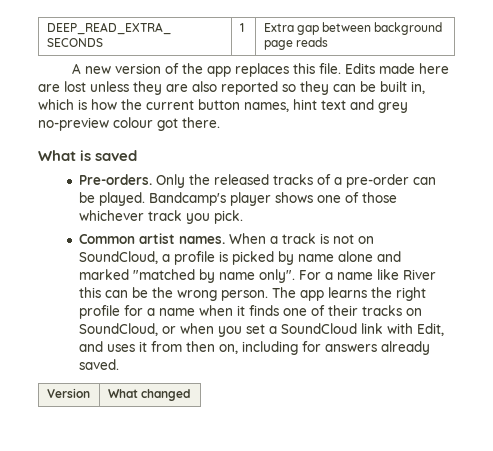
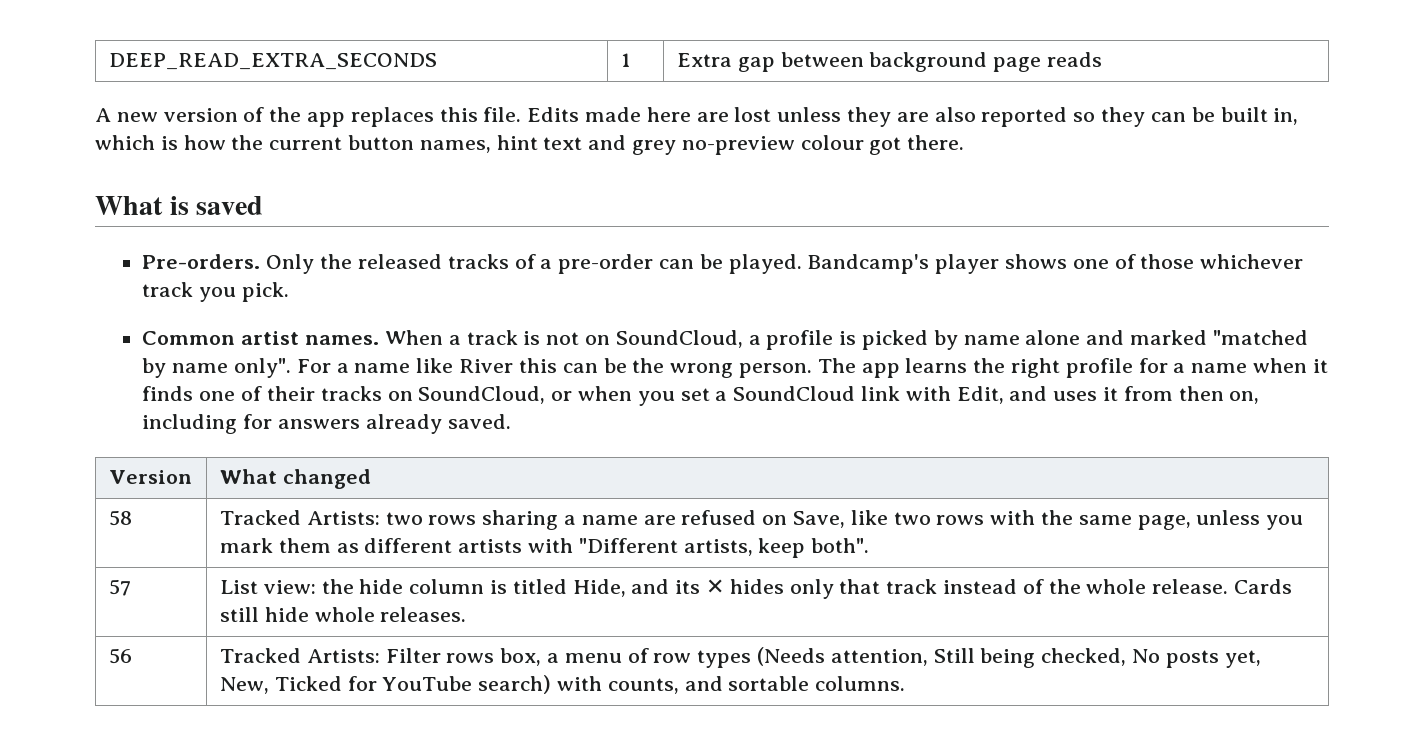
(190, 395) none -> [108,510,132,526] [219,510,1304,530] [219,538,870,558] [108,579,131,596] [219,579,1293,599] [219,607,467,622] [108,648,132,664] [219,647,1261,668] [219,675,906,694] // 58 | Tracked Artists: two rows sharing a name are refused on Save, like two rows with the same page, unless you mark them as different artists with "Different artists, keep both". // 57 | List view: the hide column is titled Hide, and its ✕ hides only that track instead of the whole release. Cards still hide whole releases. // 56 | Tracked Artists: Filter rows box, a menu of row types (Needs attention, Still being checked, No posts yet, New, Ticked for YouTube search) with counts, and sortable columns.

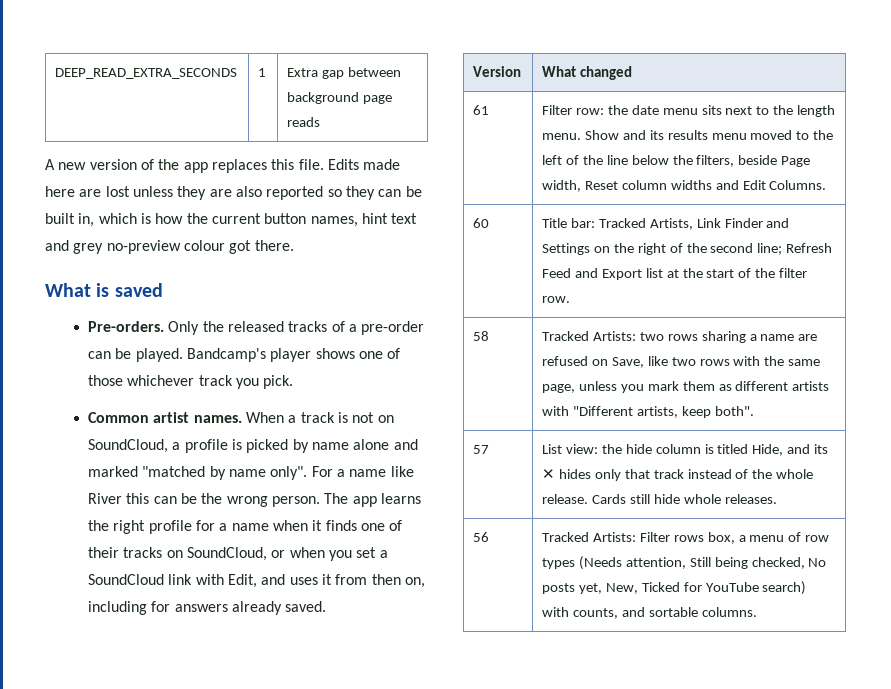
(371, 479) none -> [473,105,490,115] [542,105,836,117] [542,130,834,140] [542,155,811,167] [542,180,827,192] [473,218,490,228] [542,218,790,230] [542,243,833,255] [542,268,808,280] [542,296,571,303] // 61 | Filter row: the date menu sits next to the length menu. Show and its results menu moved to the left of the line below the filters, beside Page width, Reset column widths and Edit Columns. // 60 | Title bar: Tracked Artists, Link Finder and Settings on the right of the second line; Refresh Feed and Export list at the start of the filter row.

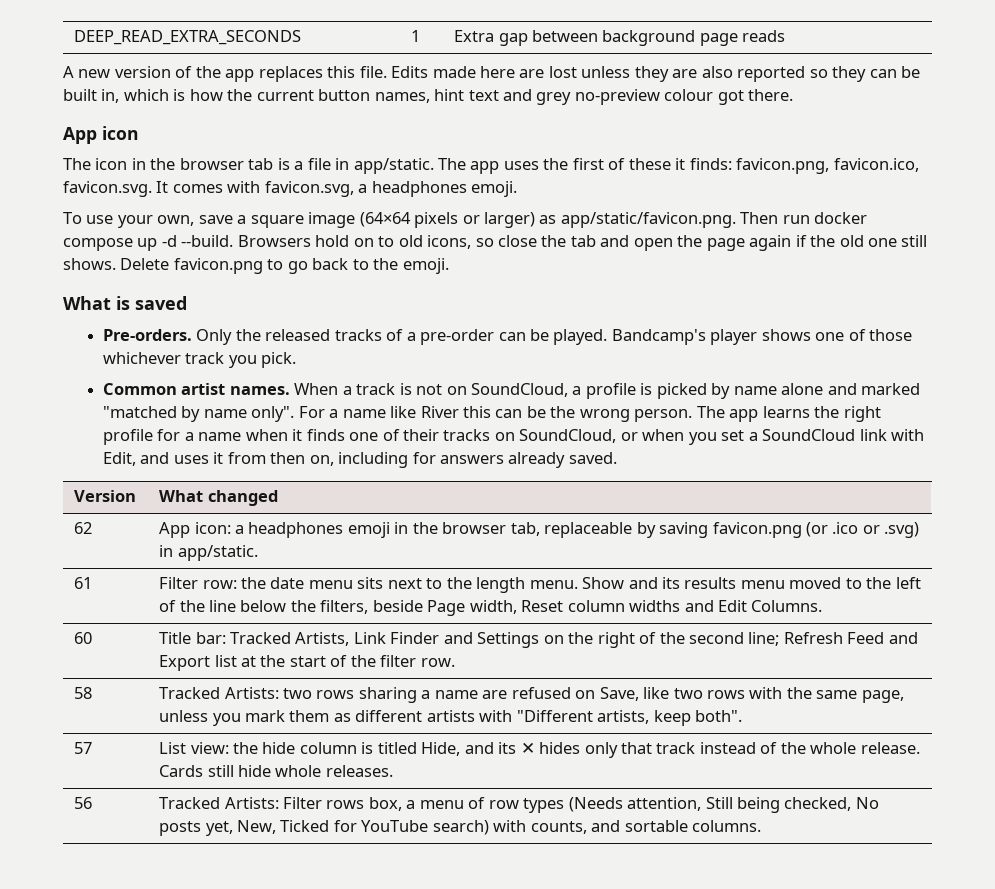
(294, 245) none -> [63,126,139,144] [63,158,919,174] [63,181,518,197] [63,212,868,228] [63,235,928,251] [63,258,449,274] // App icon // The icon in the browser tab is a file in app/static. The app uses the first of these it finds: favicon.png, favicon.ico, favicon.svg. It comes with favicon.svg, a headphones emoji. // To use your own, save a square image (64×64 pixels or larger) as app/static/favicon.png. Then run docker compose up -d --build. Browsers hold on to old icons, so close the tab and open the page again if the old one still shows. Delete favicon.png to go back to the emoji.
(632, 73) none -> [74,522,93,534] [159,522,920,538] [159,545,258,561] // 62 | App icon: a headphones emoji in the browser tab, replaceable by saving favicon.png (or .ico or .svg) in app/static.

